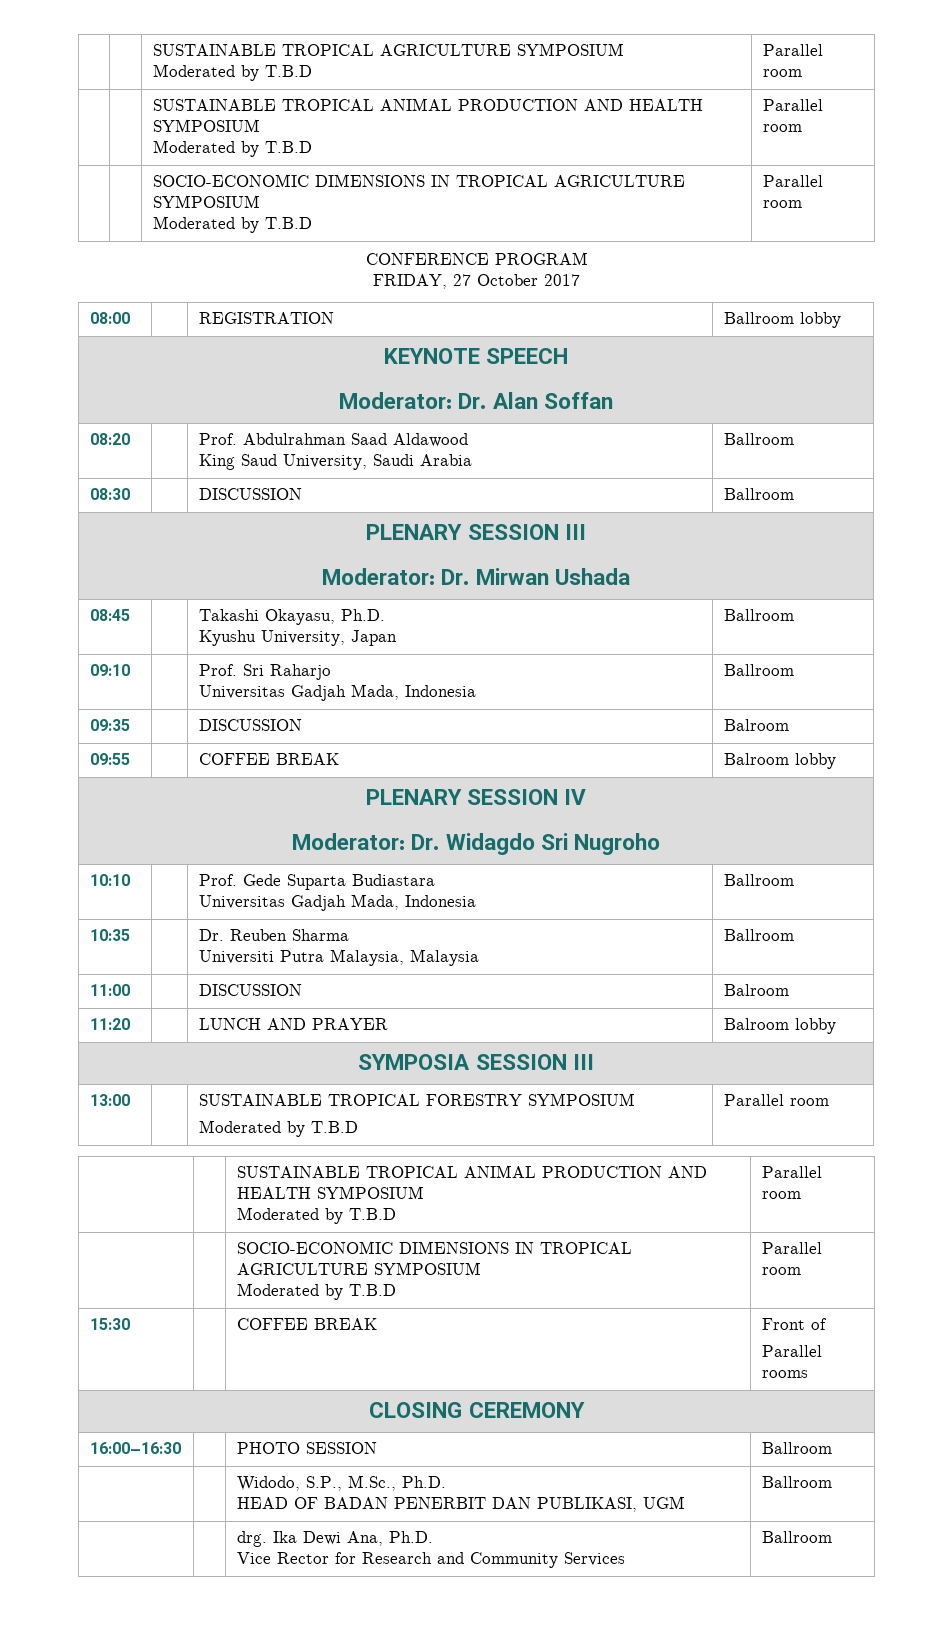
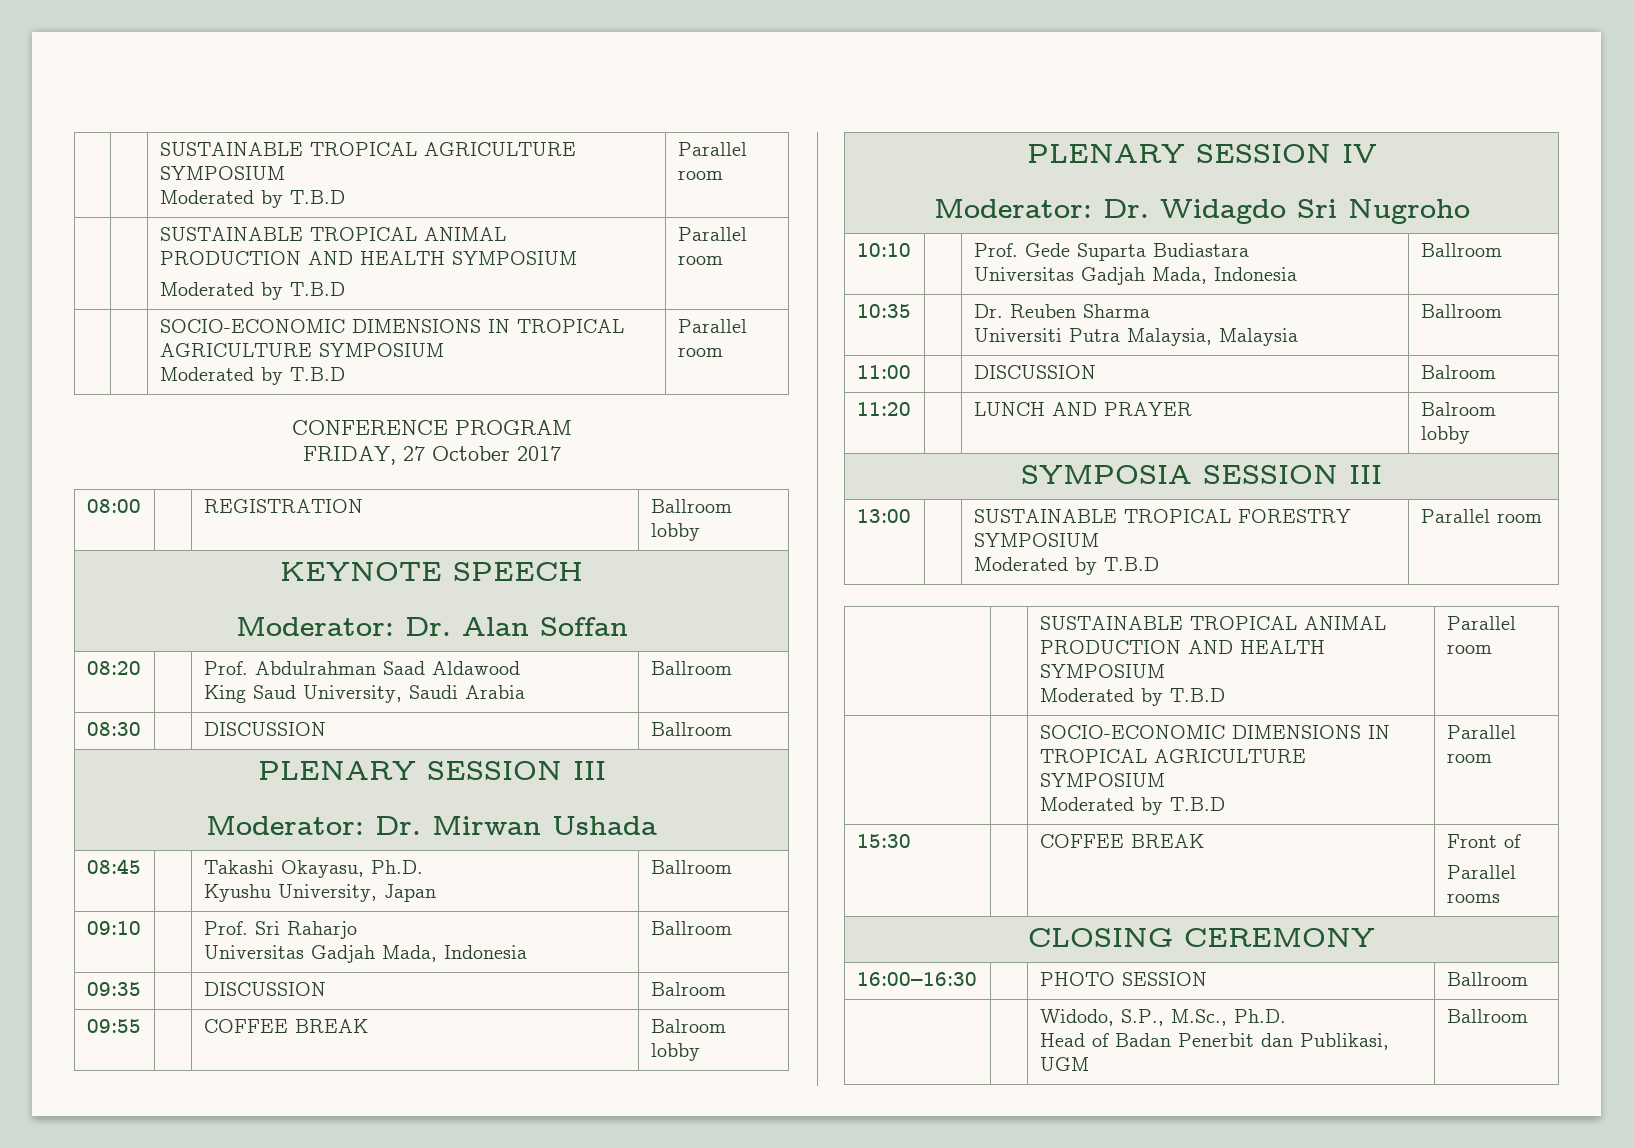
[236,1496,685,1512] [761,1476,832,1488] [236,1531,433,1547] [236,1552,625,1568] HEAD OF BADAN PENERBIT DAN PUBLIKASI, UGM | Ballroom // | | drg. Ika Dewi Ana, Ph.D. // Vice Rector for Research and Community Services -> [1039,1033,1389,1050] [1039,1057,1089,1071] Head of Badan Penerbit dan Publikasi, UGM

